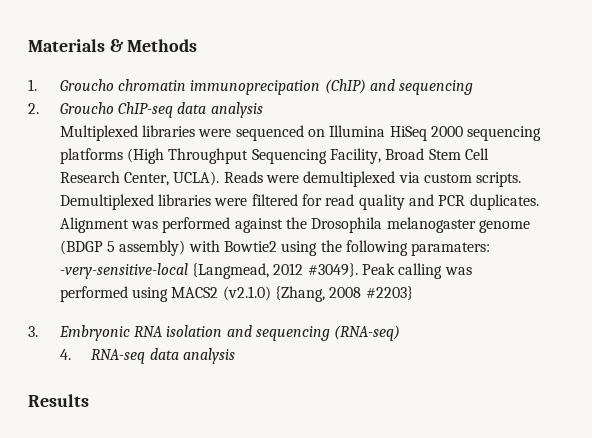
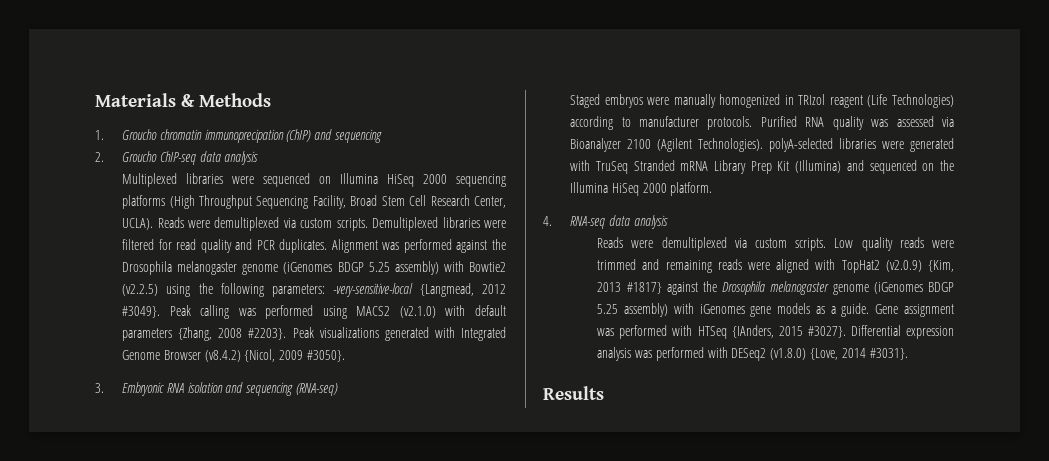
[59,240,115,255] (BDGP 5 -> [283,262,390,274] (iGenomes BDGP 5.25
(277, 246) none -> [122,284,159,296] (v2.2.5)
[411,242,491,256] paramaters: -> [272,284,326,297] parameters:
[274,286,413,302] {Zhang, 2008 #2203} -> [445,305,506,316] [122,327,506,341] [122,349,346,362] with default parameters {Zhang, 2008 #2203}. Peak visualizations generated with Integrated Genome Browser (v8.4.2) {Nicol, 2009 #3050}.
[59,348,235,364] 4. RNA-seq data analysis -> [570,94,955,108] [570,116,954,130] [570,138,954,152] [570,160,954,174] [570,182,713,196] [543,215,668,229] [597,237,954,251] [597,259,954,273] [597,281,954,295] [597,303,954,317] [597,325,954,339] [597,347,908,361] Staged embryos were manually homogenized in TRIzol reagent (Life Technologies) according to manufacturer protocols. Purified RNA quality was assessed via Bioanalyzer 2100 (Agilent Technologies). polyA-selected libraries were generated with TruSeq Stranded mRNA Library Prep Kit (Illumina) and sequenced on the Illumina HiSeq 2000 platform. // 4. RNA-seq data analysis // Reads were demultiplexed via custom scripts. Low quality reads were trimmed and remaining reads were aligned with TopHat2 (v2.0.9) {Kim, 2013 #1817} against the Drosophila melanogaster genome (iGenomes BDGP 5.25 assembly) with iGenomes gene models as a guide. Gene assignment was performed with HTSeq {IAnders, 2015 #3027}. Differential expression analysis was performed with DESeq2 (v1.8.0) {Love, 2014 #3031}.

